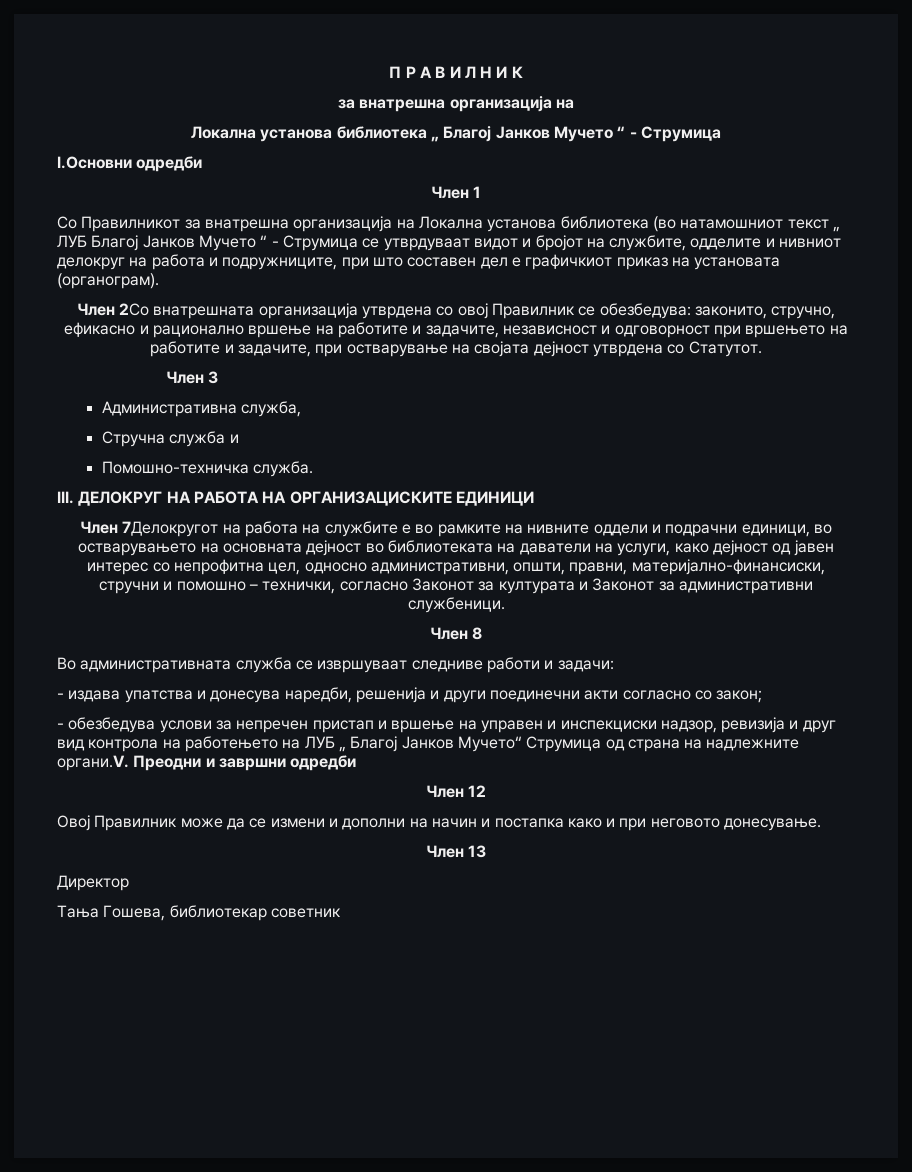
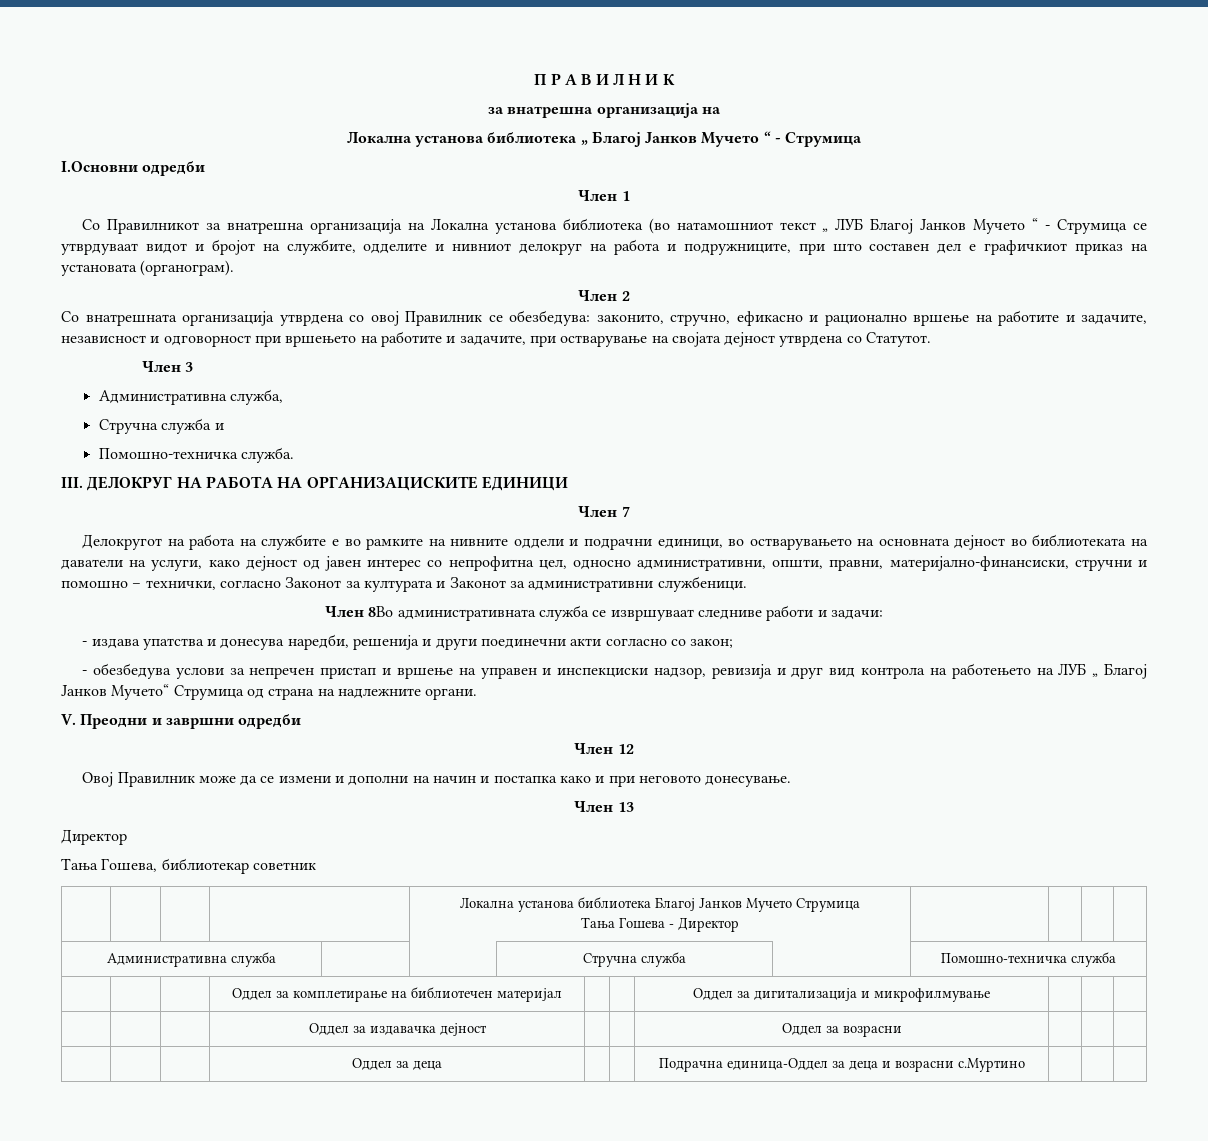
[119,303,150,316] 2Со -> [621,291,630,301] [61,311,79,322] 2 // Со
[122,521,219,537] 7Делокругот -> [621,506,630,517] [82,534,163,550] 7 // Делокругот
[472,627,483,640] [57,657,76,670] 8 // Во -> [368,606,394,617] 8Во
[57,755,129,771] органи.V. -> [425,688,478,700] [61,714,76,725] органи. // V.
(341, 913) none -> [459,897,860,912] [581,917,739,932] [107,952,276,967] [583,952,686,967] [941,952,1116,967] [232,987,562,1002] [693,988,990,1002] [308,1023,487,1036] [781,1023,902,1037] [351,1058,442,1070] [658,1058,1025,1072] // | | | | Локална установа библиотека Благој Јанков Мучето Струмица // Тања Гошева - Директор | | | | // Административна служба | | | Стручна служба | | Помошно-техничка служба // | | | Оддел за комплетирање на библиотечен материјал | | | Оддел за дигитализација и микрофилмување | | | // | | | Оддел за издавачка дејност | | | Оддел за возрасни | | | // | | | Оддел за деца | | | Подрачна единица-Оддел за деца и возрасни с.Муртино | | |

